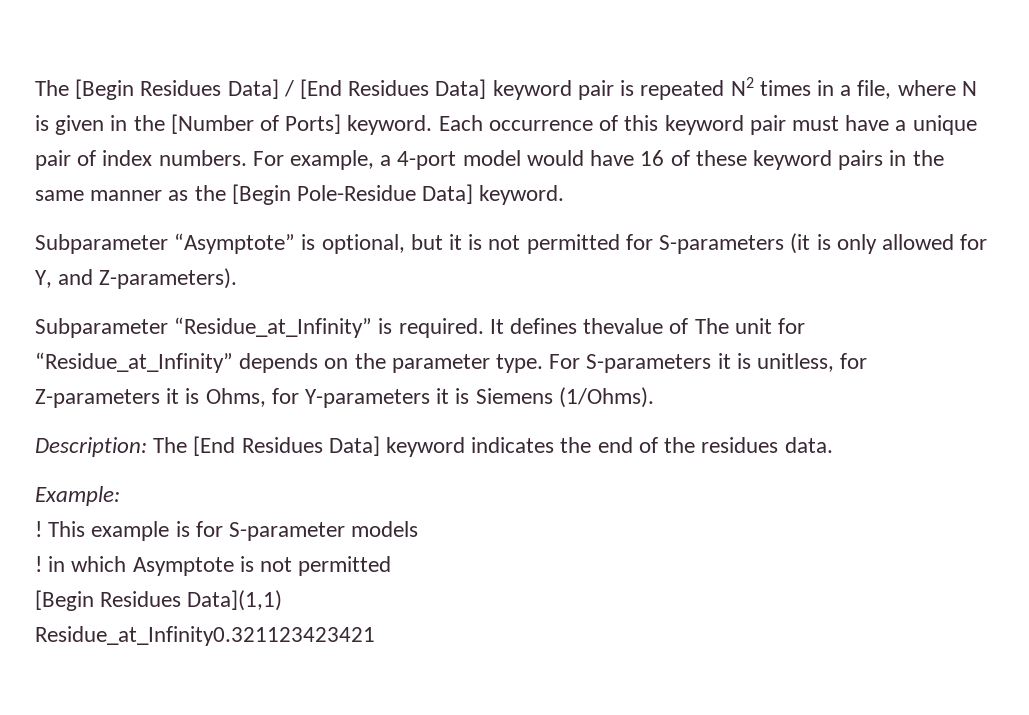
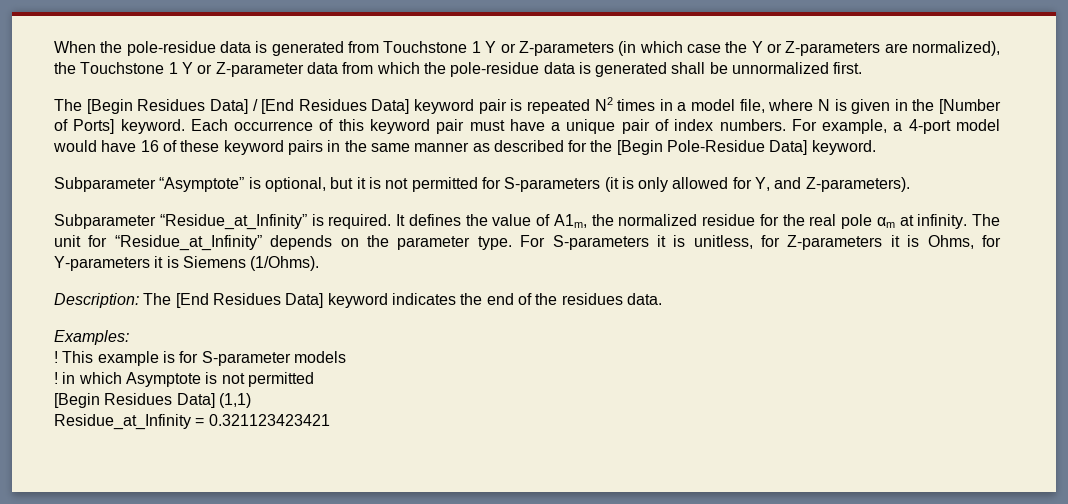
(35, 88) none -> [54,41,1001,56] [54,62,863,77] When the pole-residue data is generated from Touchstone 1 Y or Z-parameters (in which case the Y or Z-parameters are normalized), the Touchstone 1 Y or Z-parameter data from which the pole-residue data is generated shall be unnormalized first. //
(852, 90) none -> [691,99,735,111] model
(189, 195) none -> [493,140,588,152] described for
[583,318,689,334] thevalue of -> [465,214,968,229] the value of A1m, the normalized residue for the real pole αm at infinity.
[35,486,120,506] Example: -> [54,330,129,345] Examples:
[187,590,283,611] [35,626,375,646] Data](1,1) // Residue_at_Infinity0.321123423421 -> [176,393,251,408] [54,414,330,430] Data] (1,1) // Residue_at_Infinity = 0.321123423421

